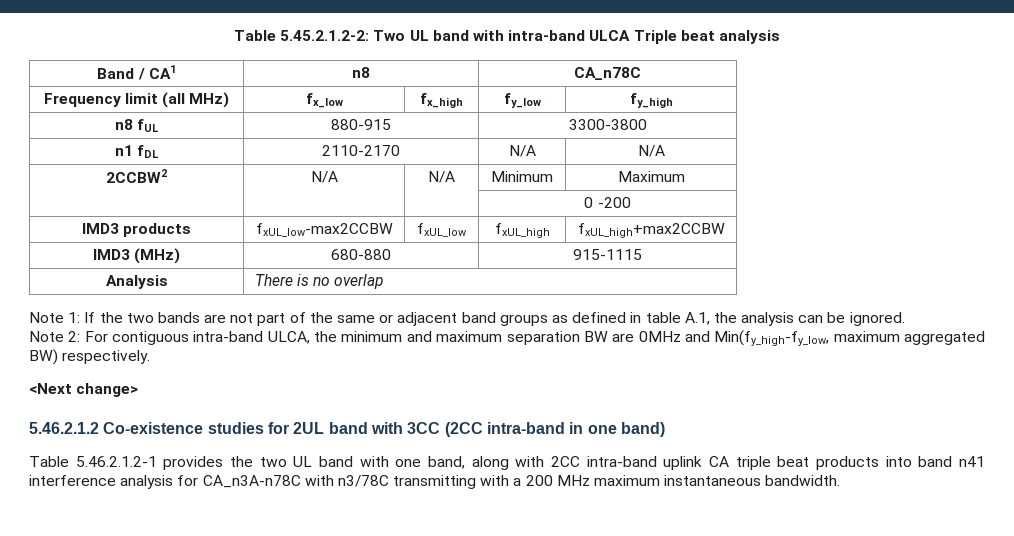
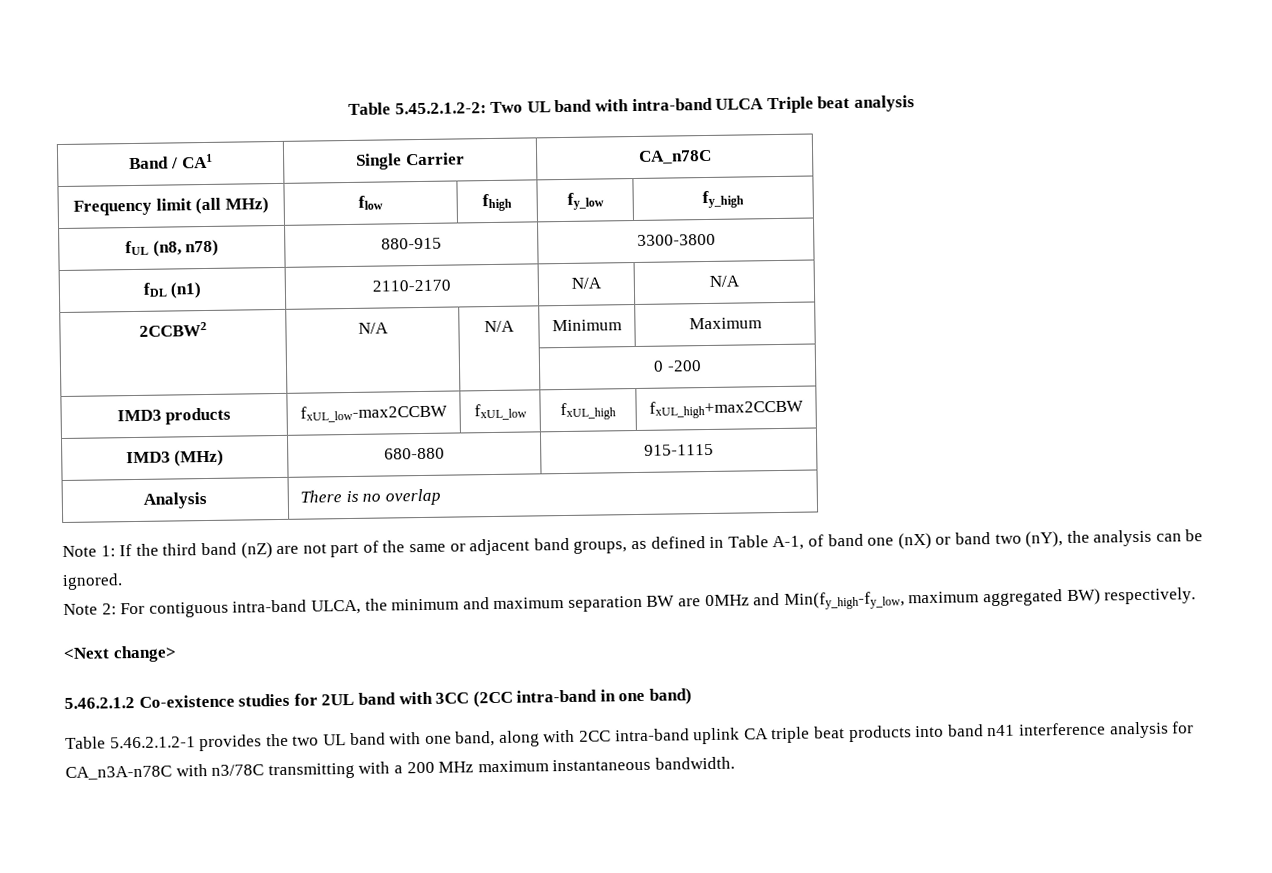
[352,67,370,78] n8 -> [356,152,465,170] Single Carrier
[305,93,343,108] [420,93,463,108] fx_low | fx_high -> [358,195,383,210] [482,193,512,212] flow | fhigh
[114,119,133,130] n8 -> (744, 199) none
(159, 125) none -> [152,239,220,257] (n8, n78)
[114,145,133,156] n1 -> (716, 239) none
(159, 151) none -> [170,282,203,299] (n1)
[126,312,200,323] two bands -> [162,542,273,559] third band (nZ)
[499,314,548,326] groups -> [573,540,628,554] groups,
[645,312,710,325] table A.1, -> [727,531,1064,551] Table A-1, of band one (nX) or band two (nY),

